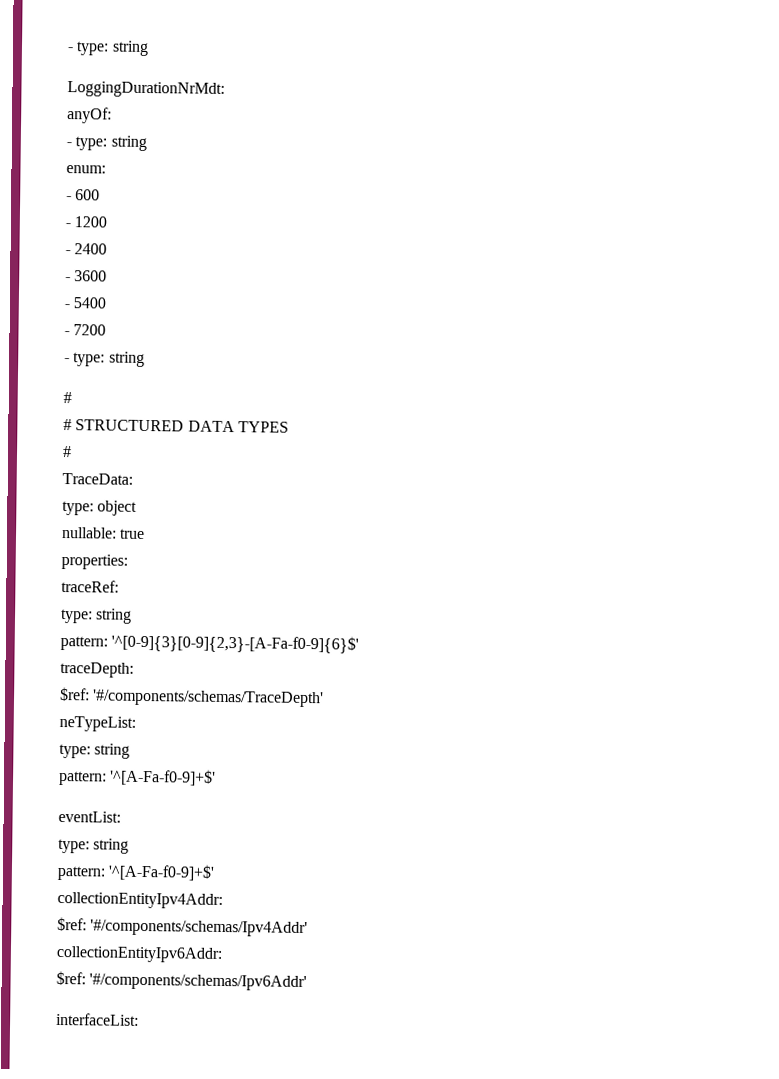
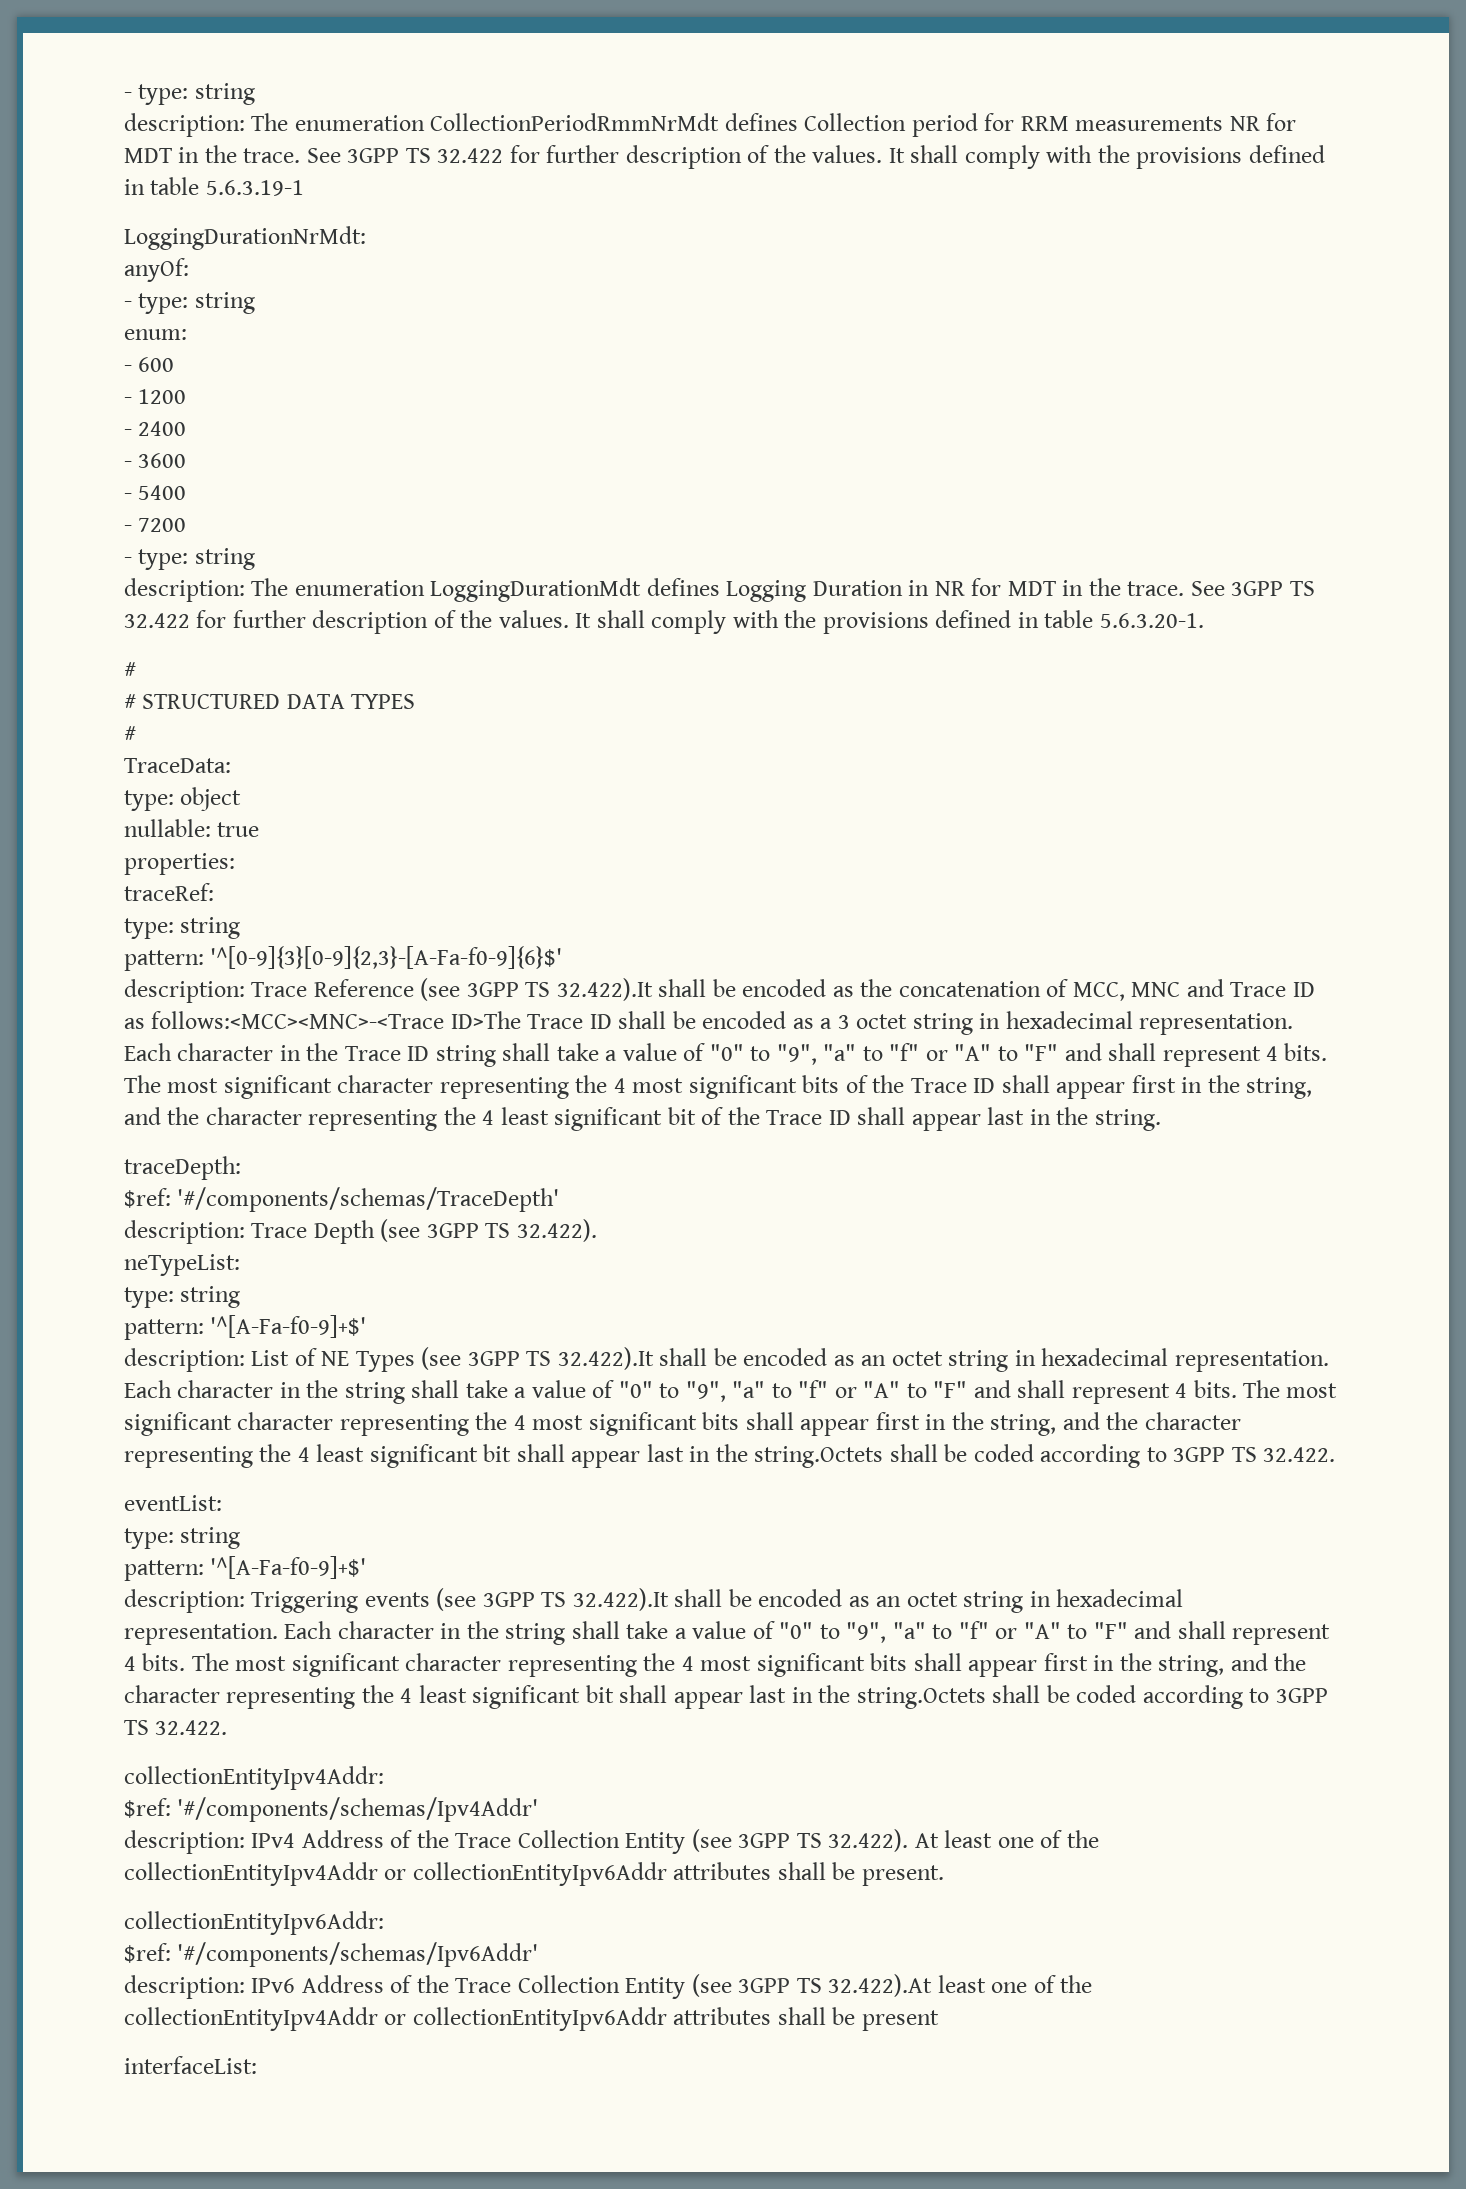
[67,40,149,57] - type: string -> [124,83,255,105] [124,113,1297,137] [124,145,1325,169] [124,177,304,196] - type: string // description: The enumeration CollectionPeriodRmmNrMdt defines Collection period for RRM measurements NR for MDT in the trace. See 3GPP TS 32.422 for further description of the values. It shall comply with the provisions defined in table 5.6.3.19-1
(145, 359) none -> [124,578,1315,602] [124,610,1204,634] // description: The enumeration LoggingDurationMdt defines Logging Duration in NR for MDT in the trace. See 3GPP TS 32.422 for further description of the values. It shall comply with the provisions defined in table 5.6.3.20-1.
[60,661,134,678] [60,686,325,708] traceDepth: // $ref: '#/components/schemas/TraceDepth' -> [124,978,1315,1003] [124,1011,1294,1035] [124,1043,1328,1067] [124,1075,1313,1099] [124,1107,1161,1131] [124,1156,241,1180] [124,1187,560,1212] [124,1219,597,1244] description: Trace Reference (see 3GPP TS 32.422).It shall be encoded as the concatenation of MCC, MNC and Trace ID as follows:<MCC><MNC>-<Trace ID>The Trace ID shall be encoded as a 3 octet string in hexadecimal representation. Each character in the Trace ID string shall take a value of "0" to "9", "a" to "f" or "A" to "F" and shall represent 4 bits. The most significant character representing the 4 most significant bits of the Trace ID shall appear first in the string, and the character representing the 4 least significant bit of the Trace ID shall appear last in the string. // traceDepth: // $ref: '#/components/schemas/TraceDepth' // description: Trace Depth (see 3GPP TS 32.422).
(217, 777) none -> [124,1347,1329,1372] [124,1380,1338,1404] [124,1412,1241,1436] [124,1444,1336,1468] // description: List of NE Types (see 3GPP TS 32.422).It shall be encoded as an octet string in hexadecimal representation. Each character in the string shall take a value of "0" to "9", "a" to "f" or "A" to "F" and shall represent 4 bits. The most significant character representing the 4 most significant bits shall appear first in the string, and the character representing the 4 least significant bit shall appear last in the string.Octets shall be coded according to 3GPP TS 32.422.
[57,891,223,909] [57,916,309,938] [56,945,222,963] [56,970,308,992] collectionEntityIpv4Addr: // $ref: '#/components/schemas/Ipv4Addr' // collectionEntityIpv6Addr: // $ref: '#/components/schemas/Ipv6Addr' -> [124,1588,1184,1613] [124,1621,1331,1645] [124,1653,1307,1677] [124,1685,1328,1709] [124,1720,228,1735] [124,1766,384,1790] [124,1797,539,1822] [124,1829,1099,1854] [124,1862,944,1886] [124,1911,384,1935] [124,1942,539,1967] [124,1974,1093,1999] [124,2007,939,2031] description: Triggering events (see 3GPP TS 32.422).It shall be encoded as an octet string in hexadecimal representation. Each character in the string shall take a value of "0" to "9", "a" to "f" or "A" to "F" and shall represent 4 bits. The most significant character representing the 4 most significant bits shall appear first in the string, and the character representing the 4 least significant bit shall appear last in the string.Octets shall be coded according to 3GPP TS 32.422. // collectionEntityIpv4Addr: // $ref: '#/components/schemas/Ipv4Addr' // description: IPv4 Address of the Trace Collection Entity (see 3GPP TS 32.422). At least one of the collectionEntityIpv4Addr or collectionEntityIpv6Addr attributes shall be present. // collectionEntityIpv6Addr: // $ref: '#/components/schemas/Ipv6Addr' // description: IPv6 Address of the Trace Collection Entity (see 3GPP TS 32.422).At least one of the collectionEntityIpv4Addr or collectionEntityIpv6Addr attributes shall be present

